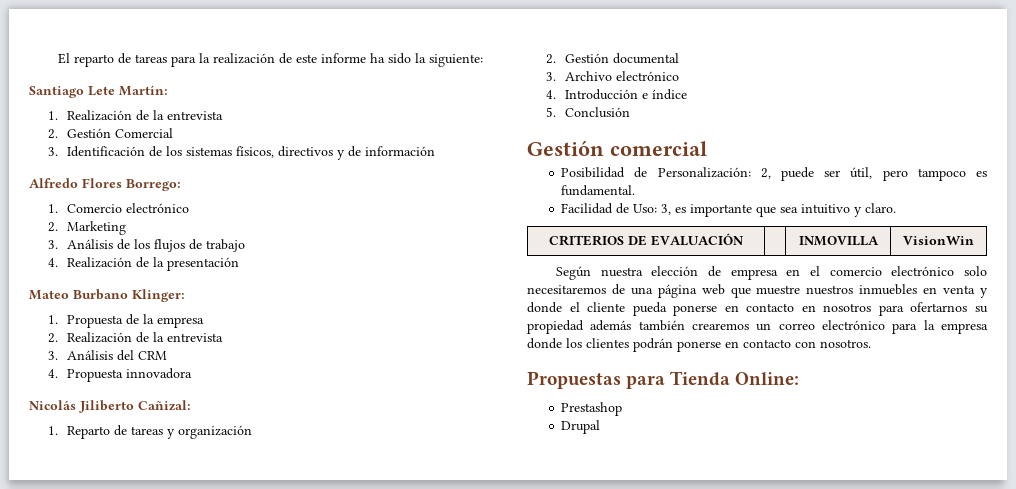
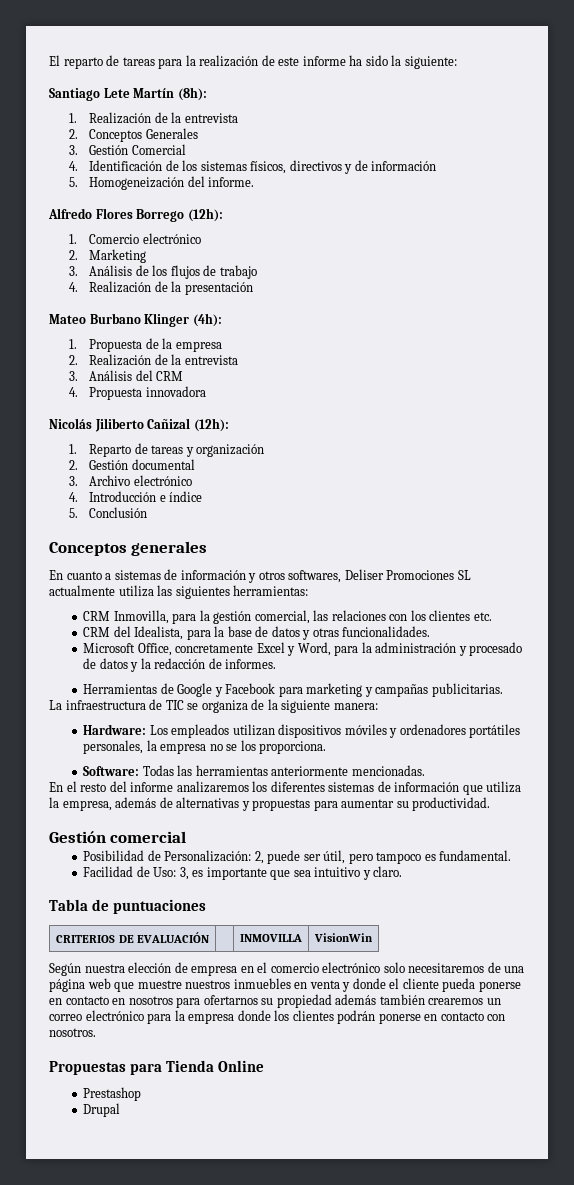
[119,85,168,96] Martín: -> [133,87,207,101] Martín (8h):
(58, 134) none -> [89,128,198,142] [69,145,79,155] Conceptos Generales // 3.
[47,147,58,156] 3. -> [69,161,79,171] 4.
(435, 151) none -> [69,176,255,190] // 5. Homogeneización del informe.
[126,179,181,191] Borrego: -> [136,208,223,222] Borrego (12h):
[132,289,185,302] Klinger: -> [144,313,222,327] Klinger (4h):
[138,400,191,411] Cañizal: -> [147,418,229,432] Cañizal (12h):
(630, 112) none -> [49,541,208,556] [49,569,471,583] [49,585,309,599] [83,610,492,624] [83,626,431,640] [83,642,523,656] [83,658,277,672] [83,683,503,697] [49,699,378,713] [83,724,521,738] [83,740,327,754] [83,765,425,776] [49,781,522,795] [49,797,491,811] // Conceptos generales // En cuanto a sistemas de información y otros softwares, Deliser Promociones SL actualmente utiliza las siguientes herramientas: // CRM Inmovilla, para la gestión comercial, las relaciones con los clientes etc. // CRM del Idealista, para la base de datos y otras funcionalidades. // Microsoft Office, concretamente Excel y Word, para la administración y procesado de datos y la redacción de informes. // Herramientas de Google y Facebook para marketing y campañas publicitarias. // La infraestructura de TIC se organiza de la siguiente manera: // Hardware: Los empleados utilizan dispositivos móviles y ordenadores portátiles personales, la empresa no se los proporciona. // Software: Todas las herramientas anteriormente mencionadas. // En el resto del informe analizaremos los diferentes sistemas de información que utiliza la empresa, además de alternativas y propuestas para aumentar su productividad.
(897, 208) none -> [49,899,207,914] // Tabla de puntuaciones
[735,372,800,385] Online: -> [218,1060,265,1072] Online

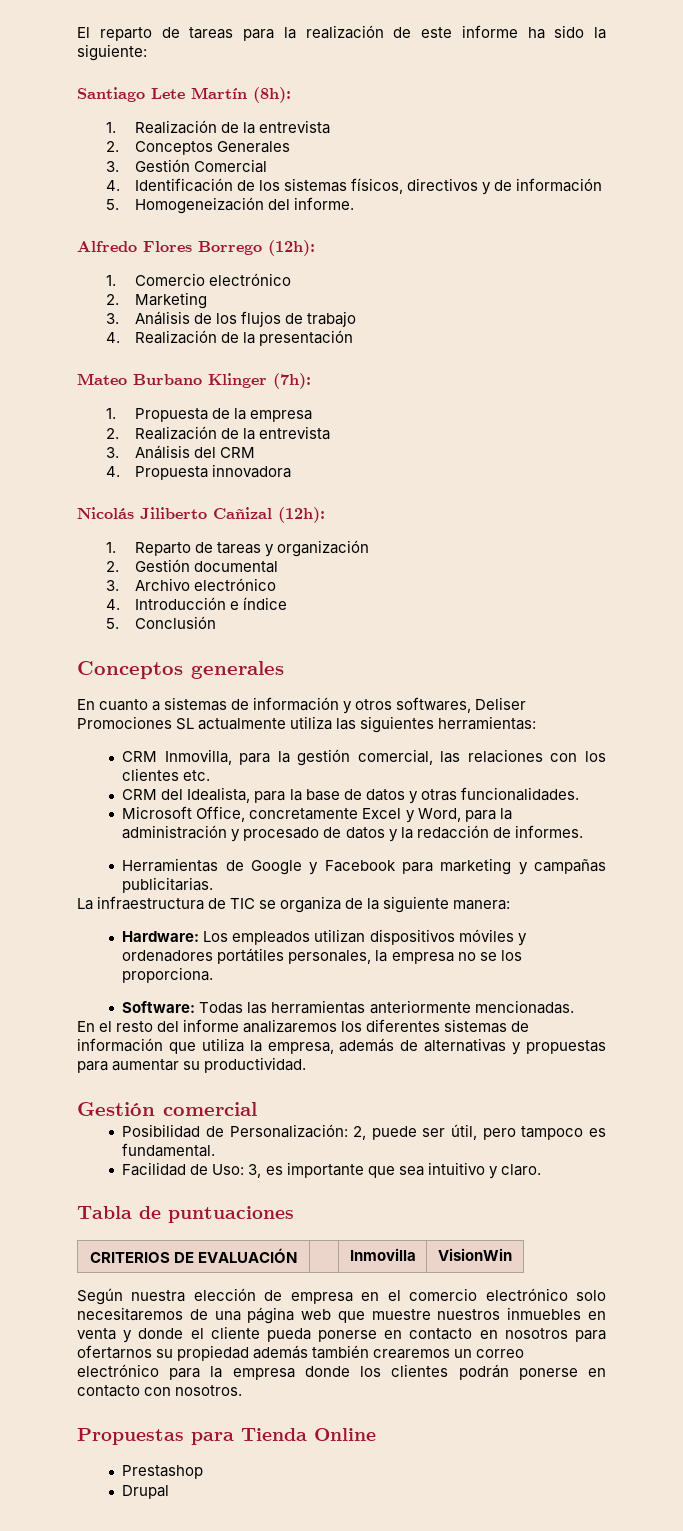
[192,313,222,327] (4h): -> [273,373,311,389] (7h):
[240,934,302,942] INMOVILLA -> [349,1248,416,1261] Inmovilla

